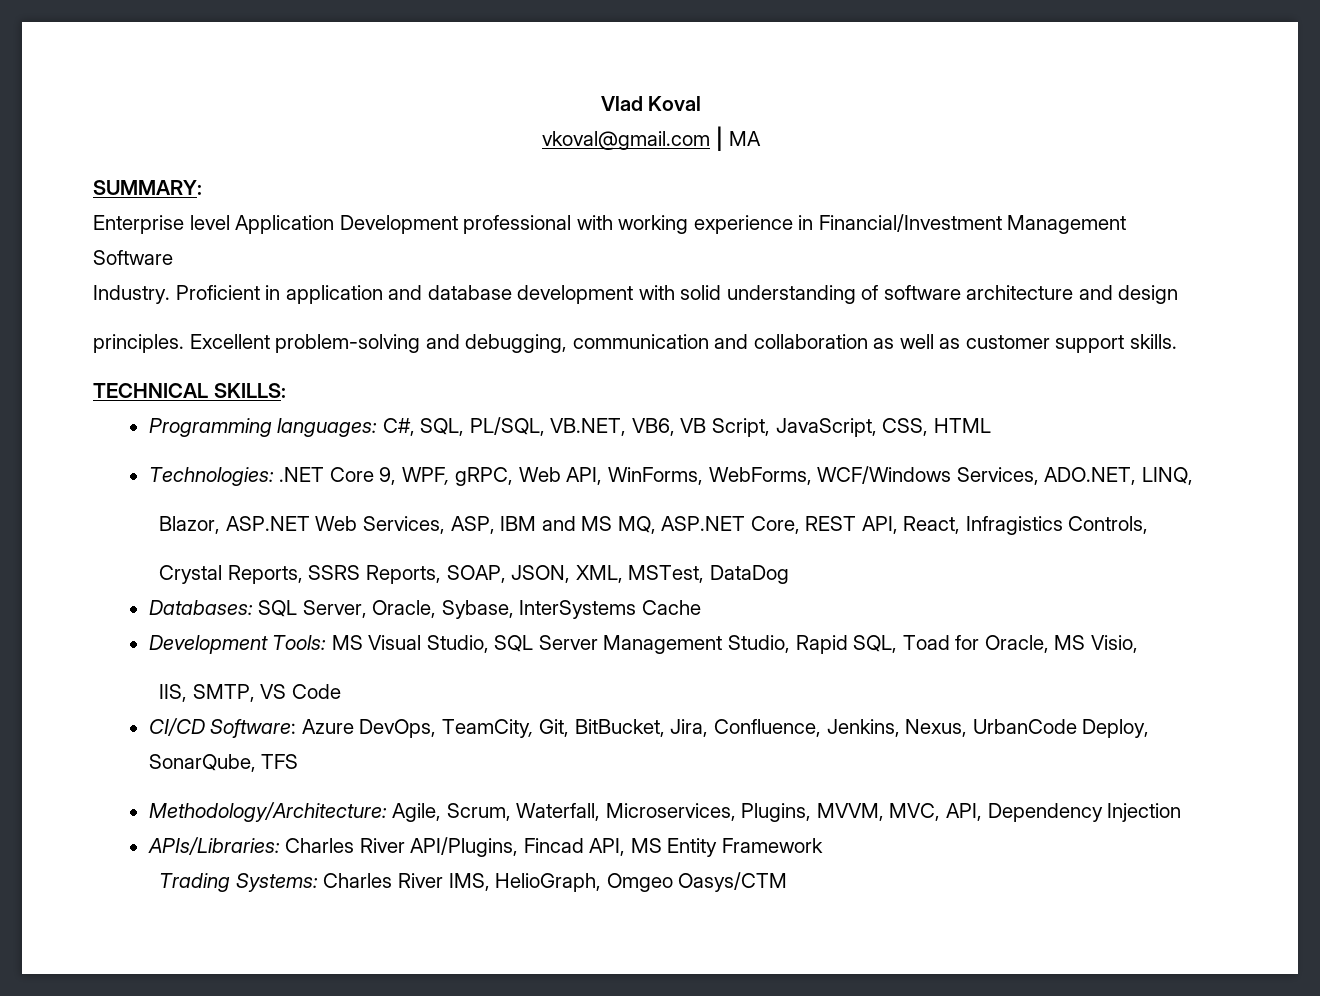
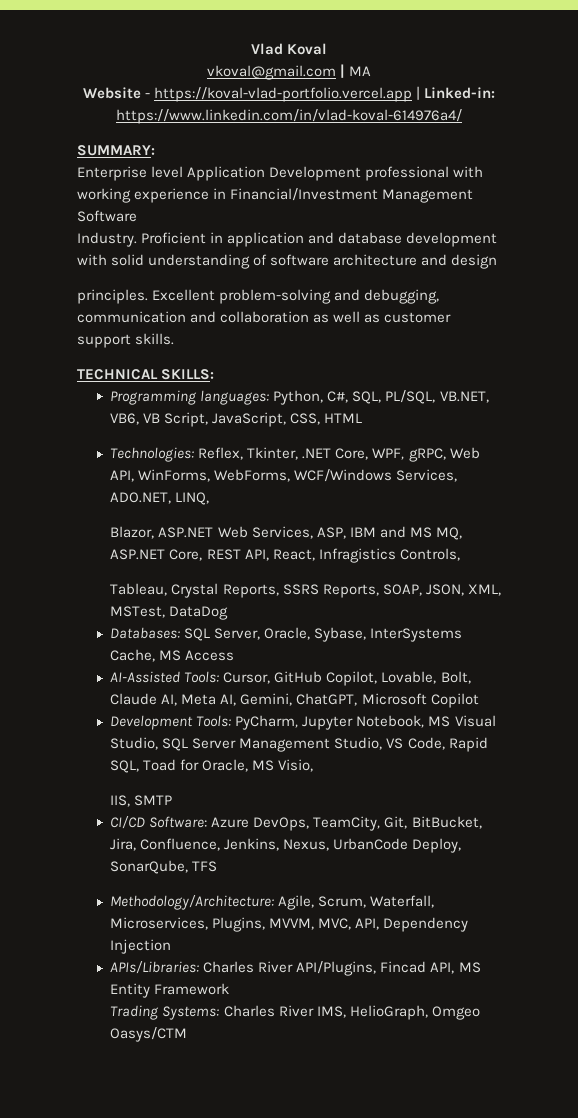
(761, 138) none -> [82,86,496,102] [116,109,462,124] // Website - https://koval-vlad-portfolio.vercel.app | Linked-in: https://www.linkedin.com/in/vlad-koval-614976a4/
(378, 427) none -> [273,390,324,405] Python,
[279,467,397,485] .NET Core 9, -> [198,447,369,460] Reflex, Tkinter, .NET Core,
(1149, 525) none -> [110,583,168,596] Tableau,
[641,600,701,615] Cache -> [110,649,235,662] [110,671,471,686] [110,693,479,708] Cache, MS Access // AI-Assisted Tools: Cursor, GitHub Copilot, Lovable, Bolt, Claude AI, Meta AI, Gemini, ChatGPT, Microsoft Copilot
(327, 642) none -> [235,715,425,730] PyCharm, Jupyter Notebook,
(791, 644) none -> [386,737,445,750] VS Code,
[192,684,341,702] SMTP, VS Code -> [134,795,173,806] SMTP

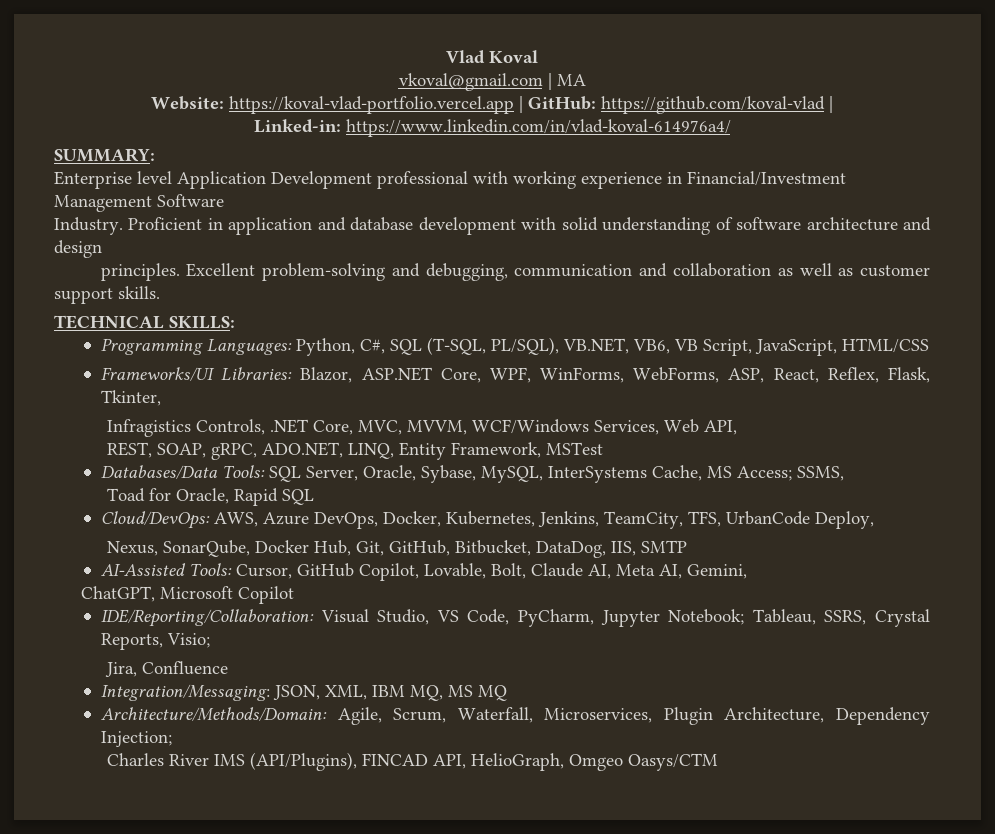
[82,86,421,102] Website - https://koval-vlad-portfolio.vercel.app | -> [151,96,833,114] Website: https://koval-vlad-portfolio.vercel.app | GitHub: https://github.com/koval-vlad | //
[200,390,270,405] languages: -> [207,339,293,355] Languages:
[352,390,436,404] SQL, PL/SQL, -> [390,337,560,355] SQL (T-SQL, PL/SQL),
[290,413,363,425] [110,447,480,462] [110,469,458,482] [110,492,210,505] [110,526,462,540] [110,548,460,563] [110,583,501,598] [110,606,229,620] [110,627,181,639] CSS, HTML // Technologies: Reflex, Tkinter, .NET Core, WPF, gRPC, Web API, WinForms, WebForms, WCF/Windows Services, ADO.NET, LINQ, // Blazor, ASP.NET Web Services, ASP, IBM and MS MQ, ASP.NET Core, REST API, React, Infragistics Controls, // Tableau, Crystal Reports, SSRS Reports, SOAP, JSON, XML, MSTest, DataDog // Databases: -> [842,338,930,353] [101,367,931,383] [101,390,162,406] [107,419,738,437] [107,442,604,460] [101,465,266,479] HTML/CSS // Frameworks/UI Libraries: Blazor, ASP.NET Core, WPF, WinForms, WebForms, ASP, React, Reflex, Flask, Tkinter, // Infragistics Controls, .NET Core, MVC, MVVM, WCF/Windows Services, Web API, // REST, SOAP, gRPC, ADO.NET, LINQ, Entity Framework, MSTest // Databases/Data Tools:
(367, 634) none -> [481,466,544,483] MySQL,
[185,650,235,661] Access -> [737,466,845,481] [107,488,315,506] [101,511,875,529] [107,540,688,558] Access; SSMS, // Toad for Oracle, Rapid SQL // Cloud/DevOps: AWS, Azure DevOps, Docker, Kubernetes, Jenkins, TeamCity, TFS, UrbanCode Deploy, // Nexus, SonarQube, Docker Hub, Git, GitHub, Bitbucket, DataDog, IIS, SMTP
(293, 699) none -> (748, 571) //
[110,715,496,730] [110,737,488,752] [110,759,314,773] [110,795,173,807] [110,816,482,831] [110,838,462,853] [110,860,218,874] [110,895,435,910] [110,917,469,932] [110,939,172,954] [110,961,481,976] [110,983,230,998] [110,1005,346,1020] Development Tools: PyCharm, Jupyter Notebook, MS Visual Studio, SQL Server Management Studio, VS Code, Rapid SQL, Toad for Oracle, MS Visio, // IIS, SMTP // CI/CD Software: Azure DevOps, TeamCity, Git, BitBucket, Jira, Confluence, Jenkins, Nexus, UrbanCode Deploy, SonarQube, TFS // Methodology/Architecture: Agile, Scrum, Waterfall, Microservices, Plugins, MVVM, MVC, API, Dependency Injection // APIs/Libraries: Charles River API/Plugins, Fincad API, MS Entity Framework // Trading Systems: Charles River IMS, -> [101,609,930,627] [101,633,211,650] [105,661,229,677] [101,684,508,701] [101,707,931,725] [101,731,173,747] [107,752,467,771] IDE/Reporting/Collaboration: Visual Studio, VS Code, PyCharm, Jupyter Notebook; Tableau, SSRS, Crystal Reports, Visio; // Jira, Confluence // Integration/Messaging: JSON, XML, IBM MQ, MS MQ // Architecture/Methods/Domain: Agile, Scrum, Waterfall, Microservices, Plugin Architecture, Dependency Injection; // Charles River IMS (API/Plugins), FINCAD API,

